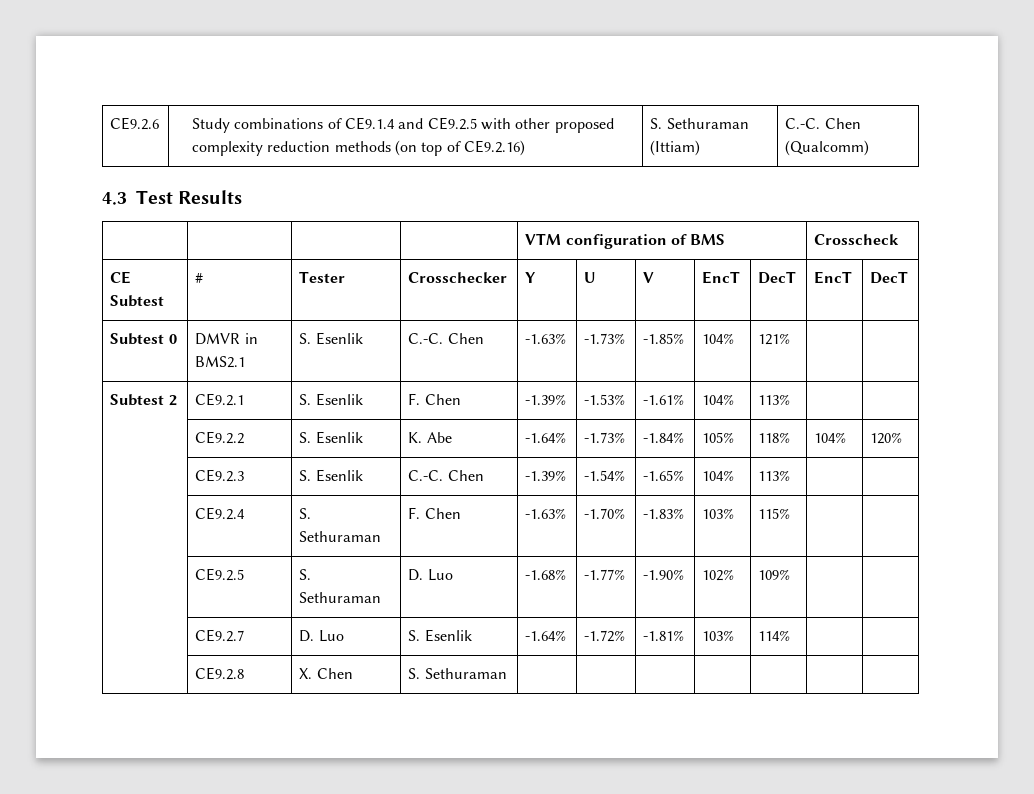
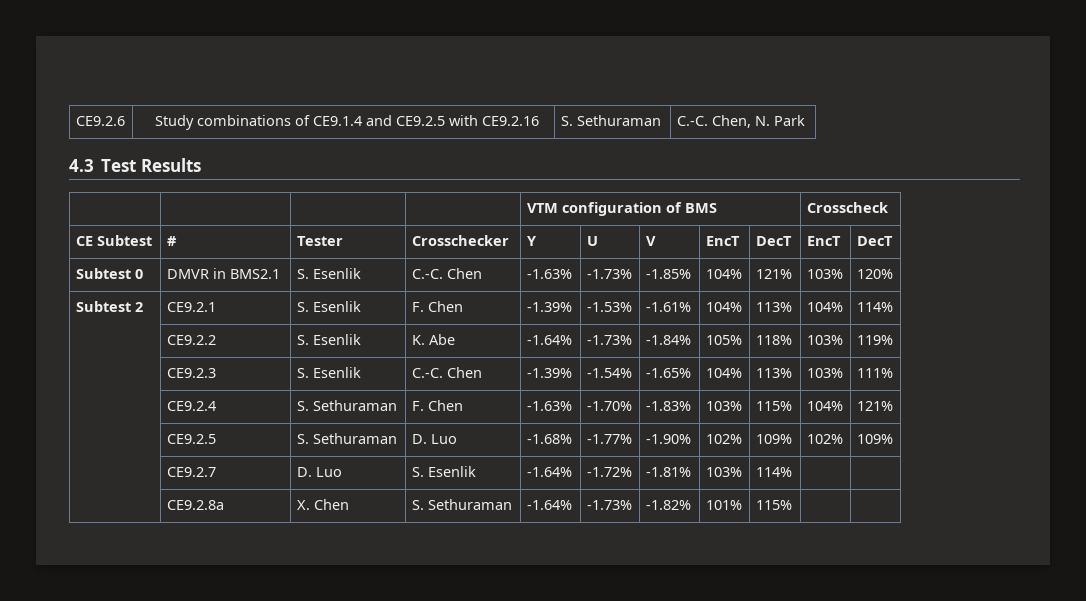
[515,118,614,133] [192,140,526,156] [650,118,749,129] [650,140,701,156] [785,118,861,129] [785,140,870,156] other proposed complexity reduction methods (on top of CE9.2.16) | S. Sethuraman (Ittiam) | C.-C. Chen (Qualcomm) -> [482,116,540,126] [560,115,661,126] [676,115,805,128] CE9.2.16 | S. Sethuraman | C.-C. Chen, N. Park
(791, 339) | -> [806,269,843,279] [856,269,893,279] 103% | 120%
(791, 399) | -> [806,302,843,312] [856,302,893,312] 104% | 114%
[814,432,847,443] [870,432,903,444] 104% | 120% -> [806,335,843,345] [856,335,893,345] 103% | 119%
(791, 475) | -> [806,368,843,378] [856,368,893,378] 103% | 111%
(791, 513) | -> [806,401,843,411] [856,401,893,411] 104% | 121%
(791, 574) | -> [806,434,843,444] [856,434,893,444] 102% | 109%
[195,667,245,680] CE9.2.8 -> [166,500,224,510] CE9.2.8a
(507, 673) | | | | -> [526,500,572,510] [586,500,632,510] [645,500,691,510] [705,500,742,510] [755,500,792,510] -1.64% | -1.73% | -1.82% | 101% | 115%

